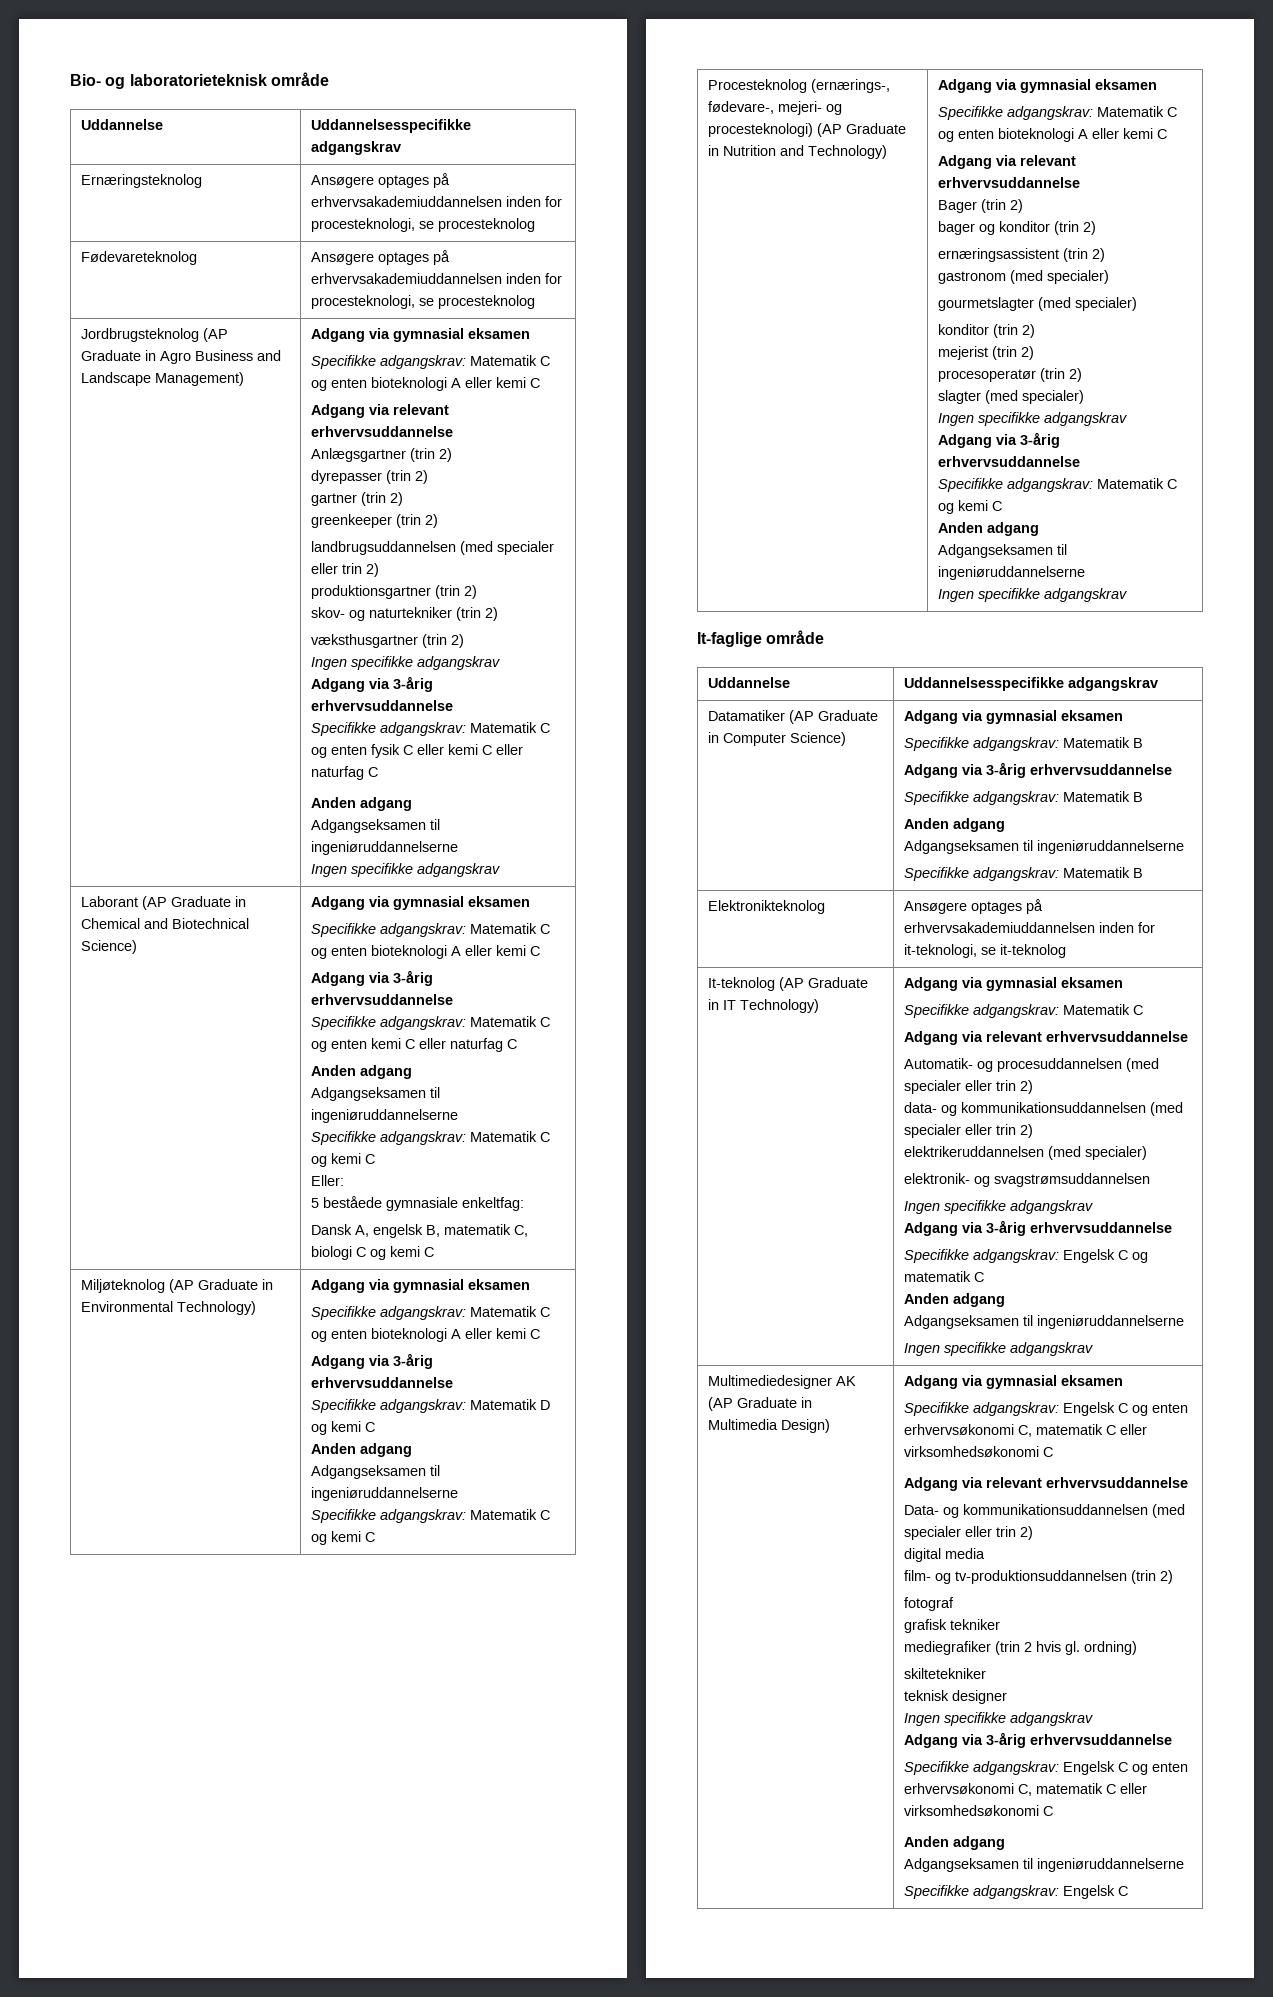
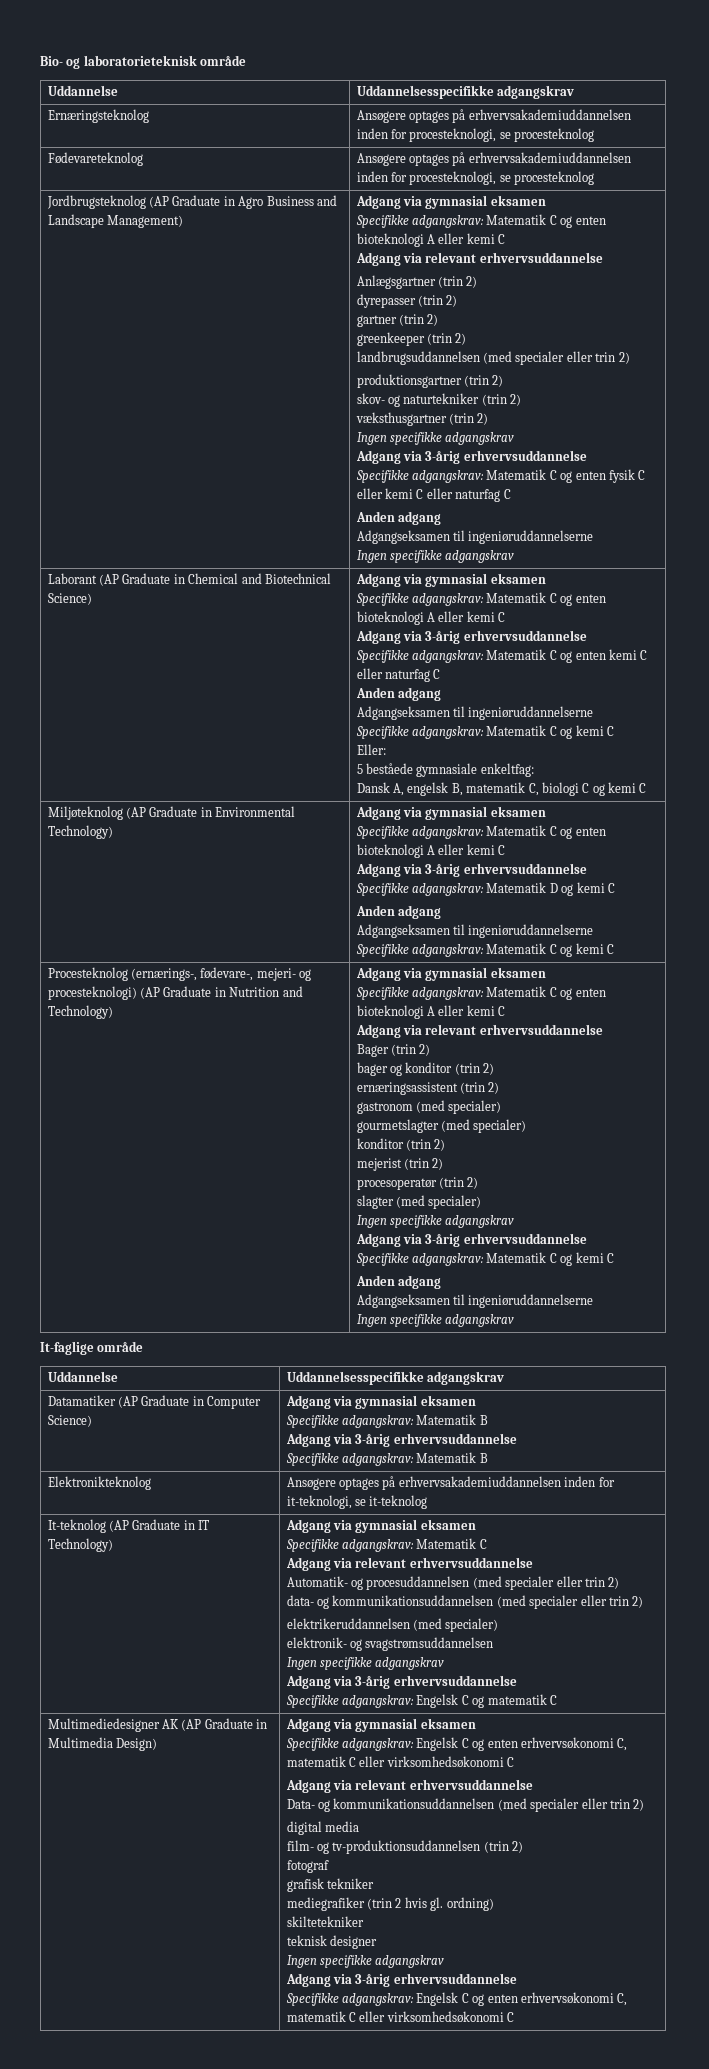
[904,818,1006,832] [904,840,1185,854] [904,867,1144,881] // Anden adgang // Adgangseksamen til ingeniøruddannelserne // Specifikke adgangskrav: Matematik B -> (488, 1458) none
[904,1293,1006,1307] [904,1315,1185,1329] [904,1342,1094,1356] // Anden adgang // Adgangseksamen til ingeniøruddannelserne // Ingen specifikke adgangskrav -> (557, 1700) none
[904,1836,1006,1850] [904,1858,1185,1872] [904,1885,1129,1899] // Anden adgang // Adgangseksamen til ingeniøruddannelserne // Specifikke adgangskrav: Engelsk C -> (515, 2017) none

